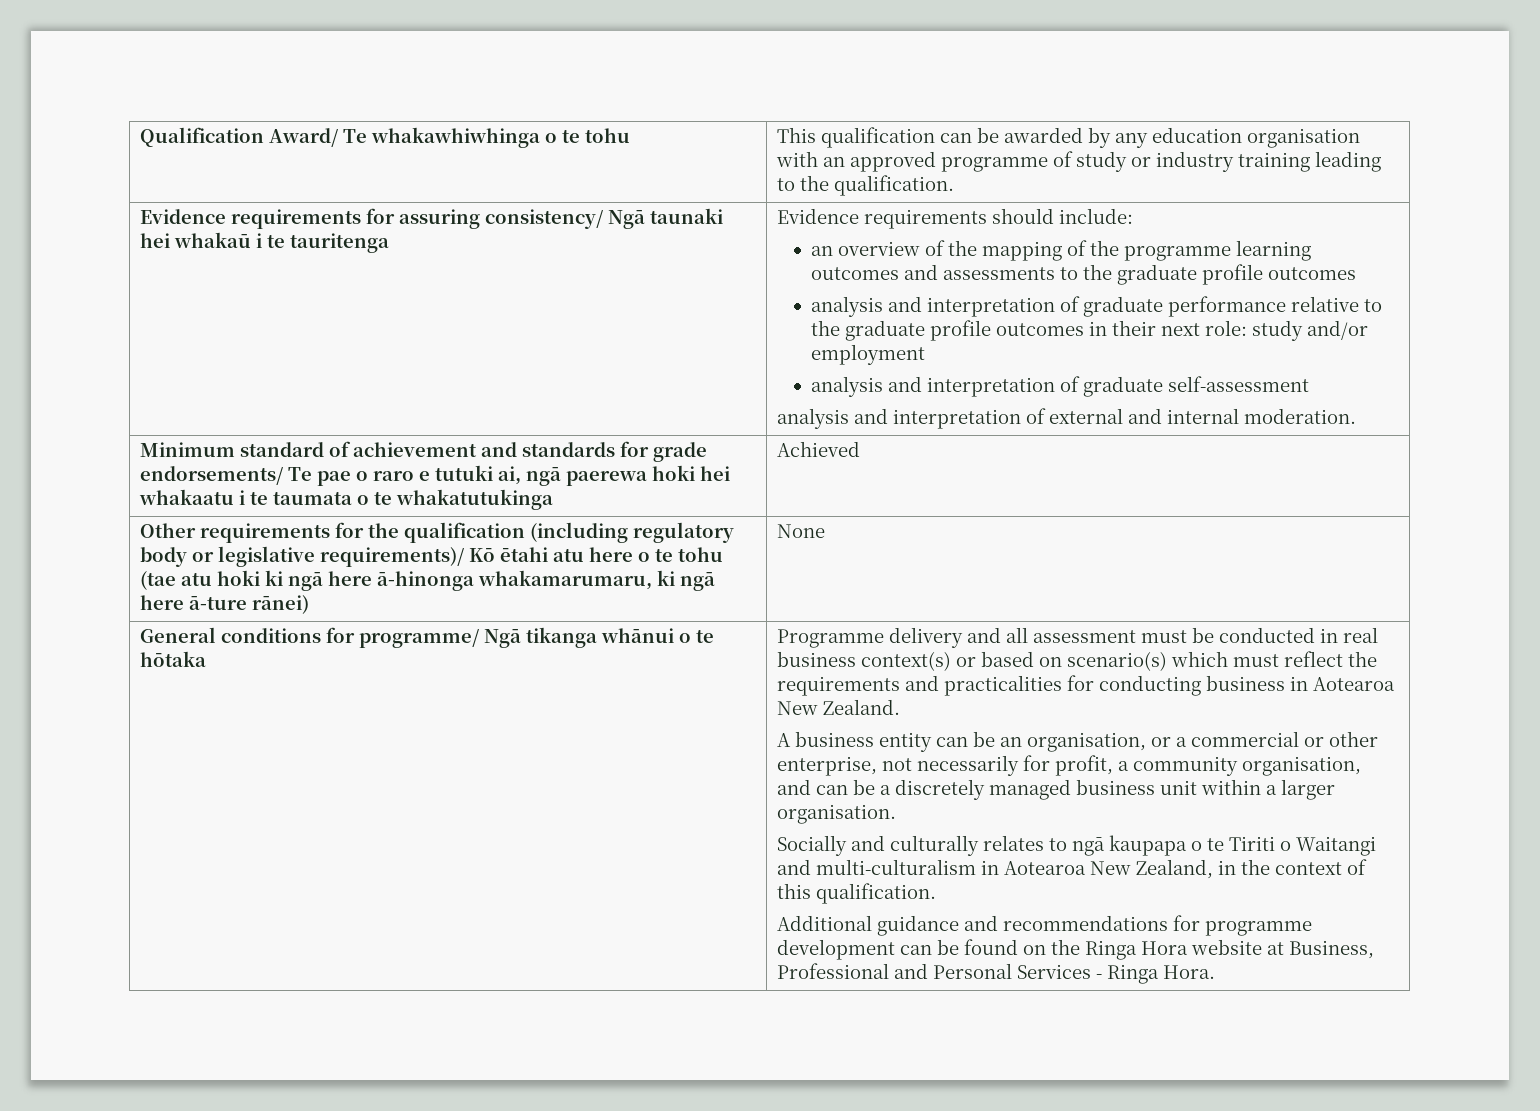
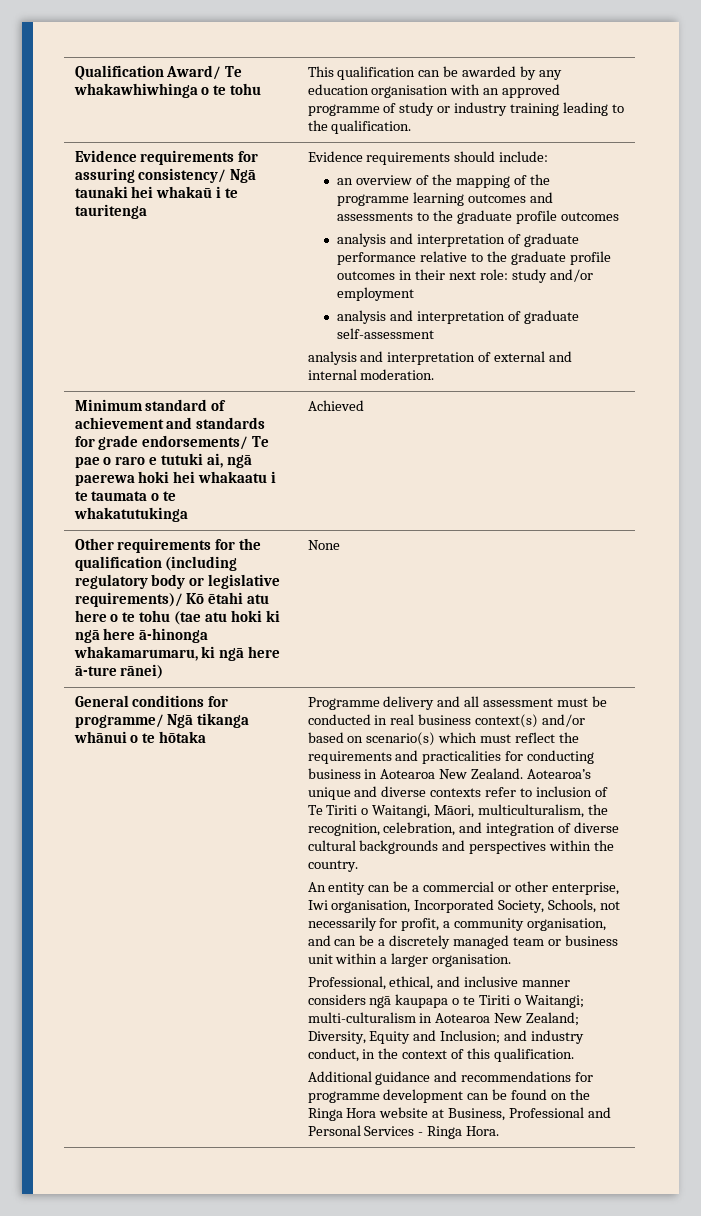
[955,657,976,667] or -> [542,714,586,727] and/or
[776,731,1171,752] // A business entity can be an organisation, or -> [527,769,592,779] [307,786,608,800] [307,804,608,818] [307,822,620,836] [307,840,615,854] [307,860,358,872] [307,881,409,895] Aotearoa’s unique and diverse contexts refer to inclusion of Te Tiriti o Waitangi, Māori, multiculturalism, the recognition, celebration, and integration of diverse cultural backgrounds and perspectives within the country. // An entity can be
(877, 766) none -> [307,899,597,913] Iwi organisation, Incorporated Society, Schools,
(1071, 789) none -> [512,937,561,946] team or
[776,835,1067,856] Socially and culturally relates to -> [307,976,571,990] [307,994,366,1005] Professional, ethical, and inclusive manner considers
[1295,836,1376,856] [776,859,811,875] Waitangi and -> [524,995,584,1008] Waitangi;
[1135,859,1213,879] Zealand, -> [526,1012,580,1026] [307,1030,585,1044] [307,1048,359,1062] Zealand; Diversity, Equity and Inclusion; and industry conduct,

